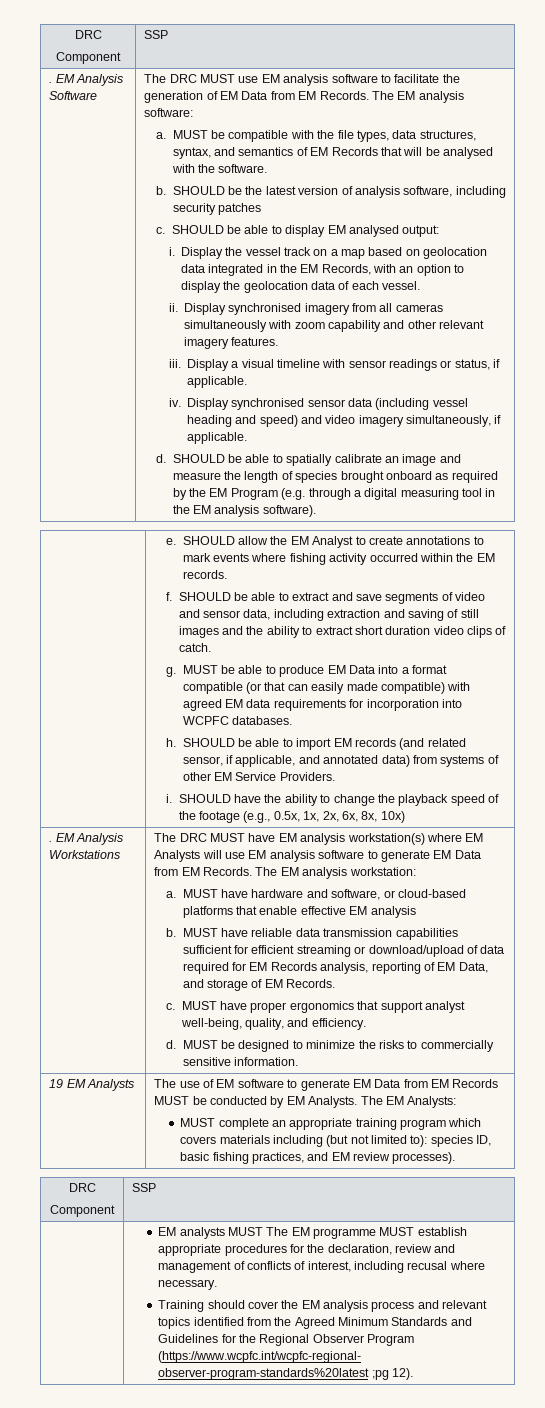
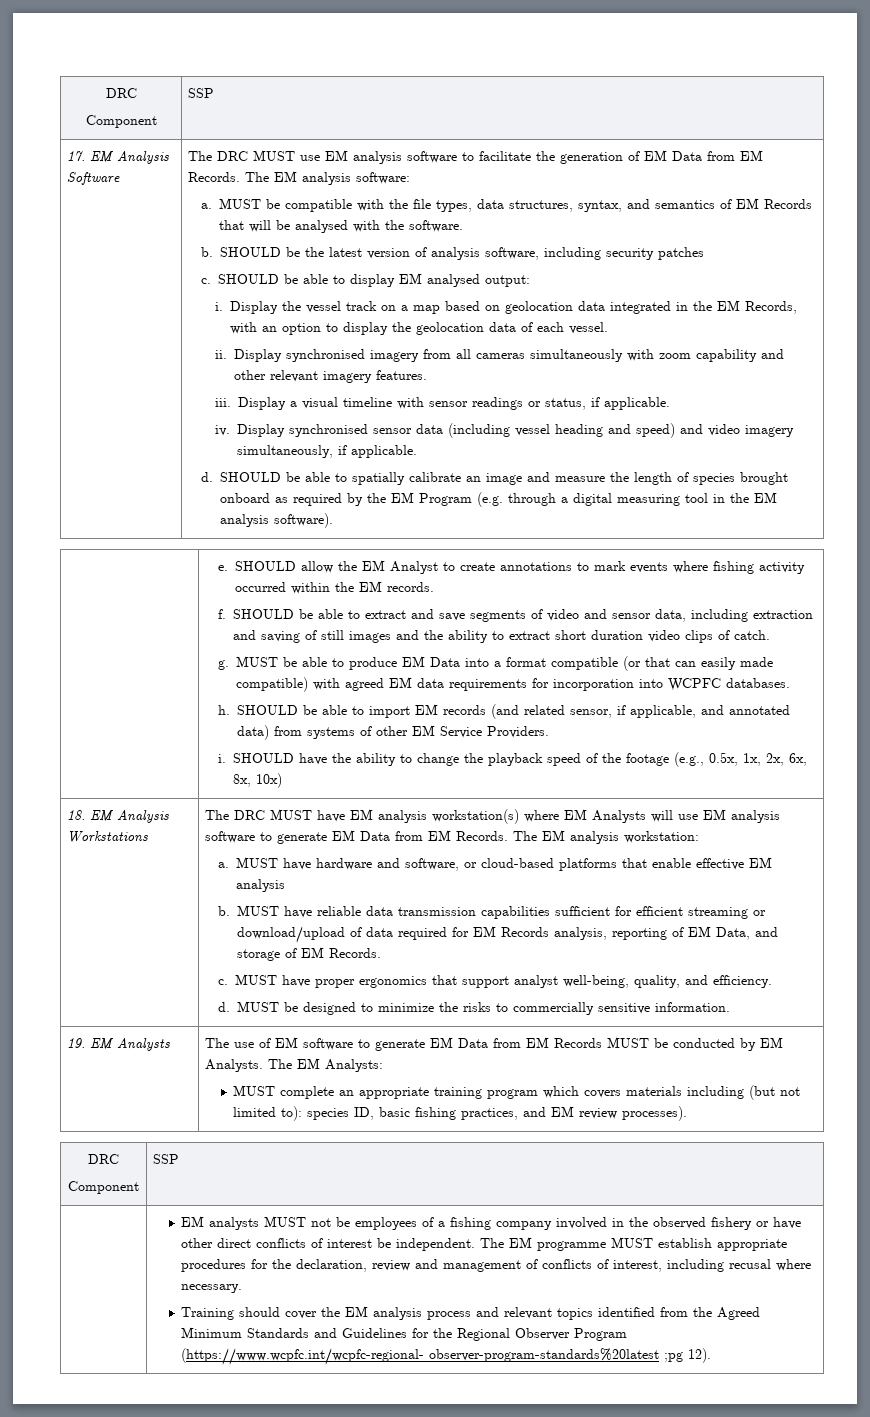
[74,30,102,39] [56,52,121,64] [144,30,169,39] [49,82,53,83] DRC // Component | SSP // . -> [105,88,137,98] [85,115,157,128] [188,88,215,98] [67,151,86,161] DRC // Component | SSP // 17.
[49,841,53,842] . -> [67,810,86,820] 18.
[49,1079,64,1088] 19 -> [67,1038,86,1048] 19.
(263, 1231) none -> [311,1217,802,1230] [181,1238,476,1251] not be employees of a fishing company involved in the observed fishery or have other direct conflicts of interest be independent.

